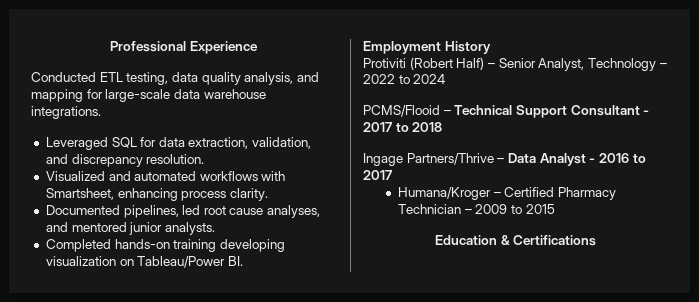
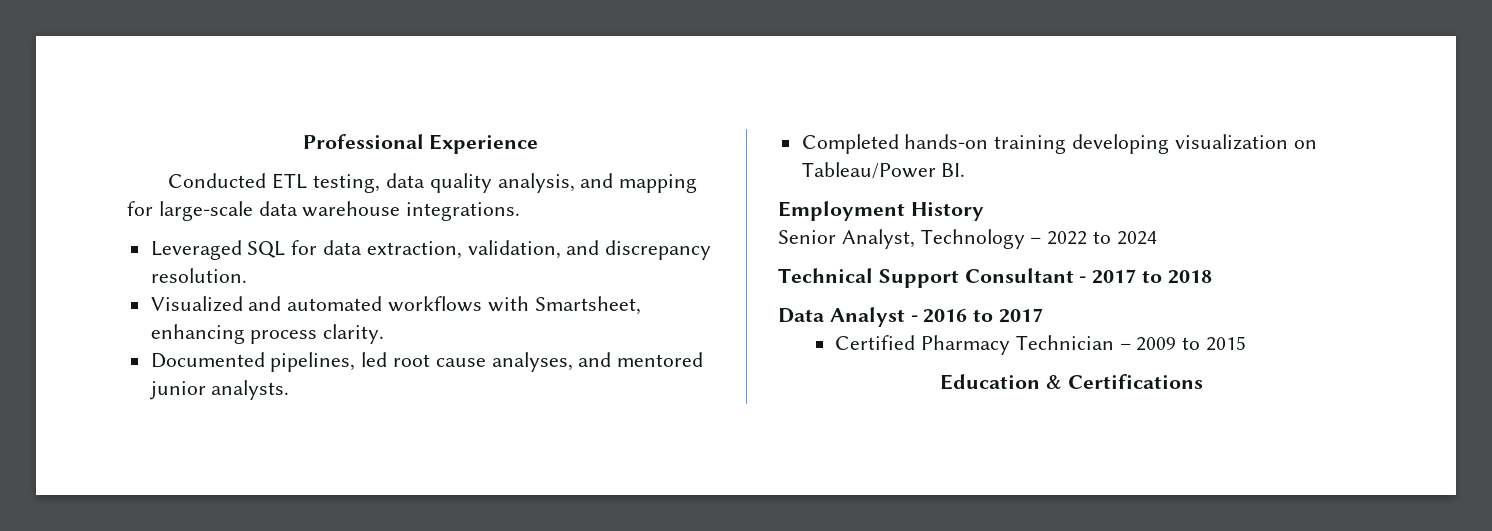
[363,57,495,70] Protiviti (Robert Half) – -> (984, 211) none
[363,105,451,117] PCMS/Flooid – -> (1157, 238) none
[363,153,505,166] Ingage Partners/Thrive – -> (1212, 277) none
[398,187,501,200] Humana/Kroger – -> (1044, 315) none

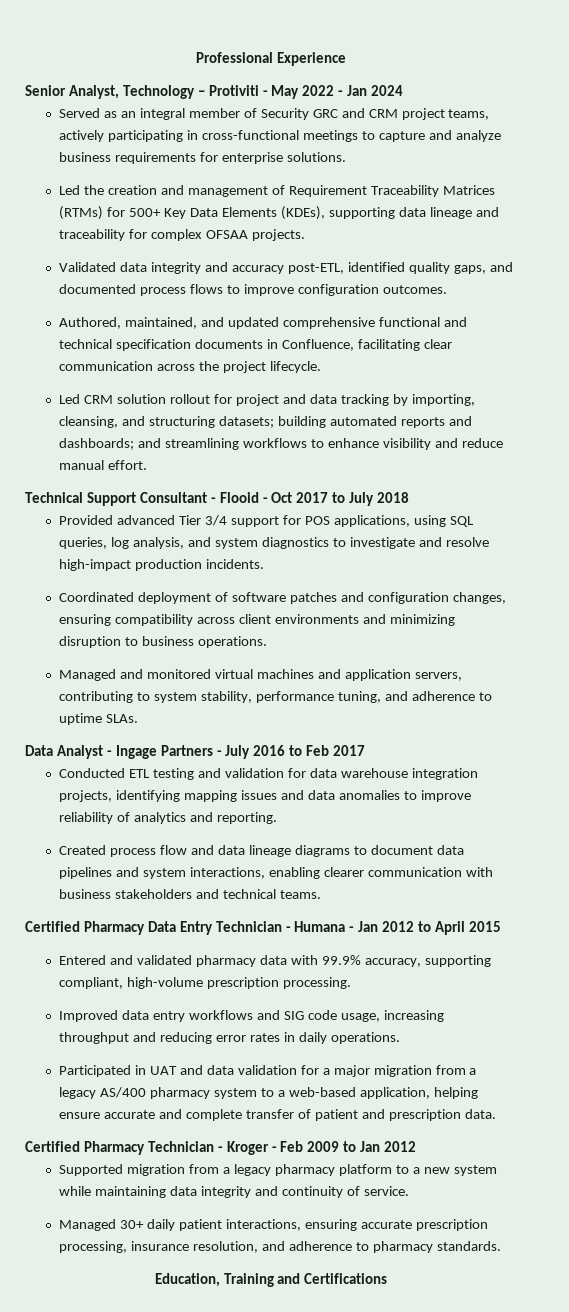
[168,173,698,193] [127,201,521,221] [150,240,712,260] [150,268,247,283] [150,296,641,315] [150,324,385,344] [150,352,704,372] [149,380,290,400] [801,134,1317,154] [801,162,966,179] [778,201,984,221] [778,229,1157,249] Conducted ETL testing, data quality analysis, and mapping for large-scale data warehouse integrations. // Leveraged SQL for data extraction, validation, and discrepancy resolution. // Visualized and automated workflows with Smartsheet, enhancing process clarity. // Documented pipelines, led root cause analyses, and mentored junior analysts. // Completed hands-on training developing visualization on Tableau/Power BI. // Employment History // Senior Analyst, Technology – 2022 to 2024 -> [25,85,404,99] [59,108,490,120] [59,130,501,142] [59,152,347,164] [59,185,495,197] [59,206,499,220] [59,229,306,241] [59,262,513,274] [59,284,447,296] [59,317,467,329] [59,339,452,351] [59,361,322,373] [59,394,475,406] [59,416,472,428] [59,438,503,450] [59,460,148,470] Senior Analyst, Technology – Protiviti - May 2022 - Jan 2024 // Served as an integral member of Security GRC and CRM project teams, actively participating in cross-functional meetings to capture and analyze business requirements for enterprise solutions. // Led the creation and management of Requirement Traceability Matrices (RTMs) for 500+ Key Data Elements (KDEs), supporting data lineage and traceability for complex OFSAA projects. // Validated data integrity and accuracy post-ETL, identified quality gaps, and documented process flows to improve configuration outcomes. // Authored, maintained, and updated comprehensive functional and technical specification documents in Confluence, facilitating clear communication across the project lifecycle. // Led CRM solution rollout for project and data tracking by importing, cleansing, and structuring datasets; building automated reports and dashboards; and streamlining workflows to enhance visibility and reduce manual effort.
(1087, 279) none -> [219,492,293,503] Flooid - Oct
(1163, 276) none -> [349,492,375,506] July
(1212, 277) none -> [59,515,474,527] [59,537,489,549] [59,559,265,571] [59,592,506,604] [59,614,455,626] [59,636,268,648] [59,669,462,681] [59,691,492,703] [59,713,139,725] // Provided advanced Tier 3/4 support for POS applications, using SQL queries, log analysis, and system diagnostics to investigate and resolve high-impact production incidents. // Coordinated deployment of software patches and configuration changes, ensuring compatibility across client environments and minimizing disruption to business operations. // Managed and monitored virtual machines and application servers, contributing to system stability, performance tuning, and adherence to uptime SLAs.
(918, 318) none -> [115,745,251,759] Ingage Partners - July
(994, 315) none -> [306,745,330,756] Feb
[835,335,1246,355] [940,374,1062,390] Certified Pharmacy Technician – 2009 to 2015 // Education & -> [59,768,478,780] [59,790,471,802] [59,812,278,824] [59,845,464,857] [59,867,493,879] [59,889,322,899] [25,921,501,935] [59,955,491,967] [59,977,352,989] [59,1010,444,1022] [59,1032,400,1044] [59,1065,477,1077] [59,1087,478,1099] [59,1109,496,1121] [25,1141,417,1155] [59,1164,497,1176] [59,1186,409,1198] [59,1219,488,1231] [59,1241,501,1253] [154,1273,301,1287] Conducted ETL testing and validation for data warehouse integration projects, identifying mapping issues and data anomalies to improve reliability of analytics and reporting. // Created process flow and data lineage diagrams to document data pipelines and system interactions, enabling clearer communication with business stakeholders and technical teams. // Certified Pharmacy Data Entry Technician - Humana - Jan 2012 to April 2015 // Entered and validated pharmacy data with 99.9% accuracy, supporting compliant, high-volume prescription processing. // Improved data entry workflows and SIG code usage, increasing throughput and reducing error rates in daily operations. // Participated in UAT and data validation for a major migration from a legacy AS/400 pharmacy system to a web-based application, helping ensure accurate and complete transfer of patient and prescription data. // Certified Pharmacy Technician - Kroger - Feb 2009 to Jan 2012 // Supported migration from a legacy pharmacy platform to a new system while maintaining data integrity and continuity of service. // Managed 30+ daily patient interactions, ensuring accurate prescription processing, insurance resolution, and adherence to pharmacy standards. // Education, Training and

